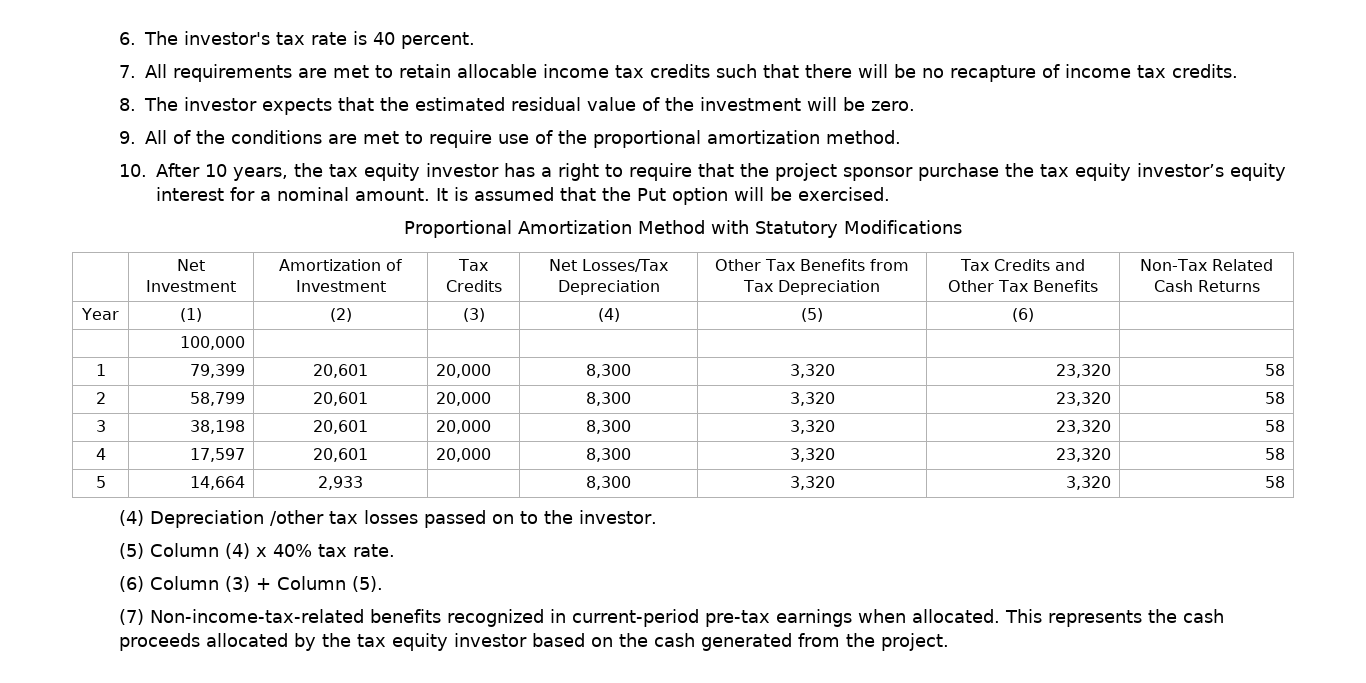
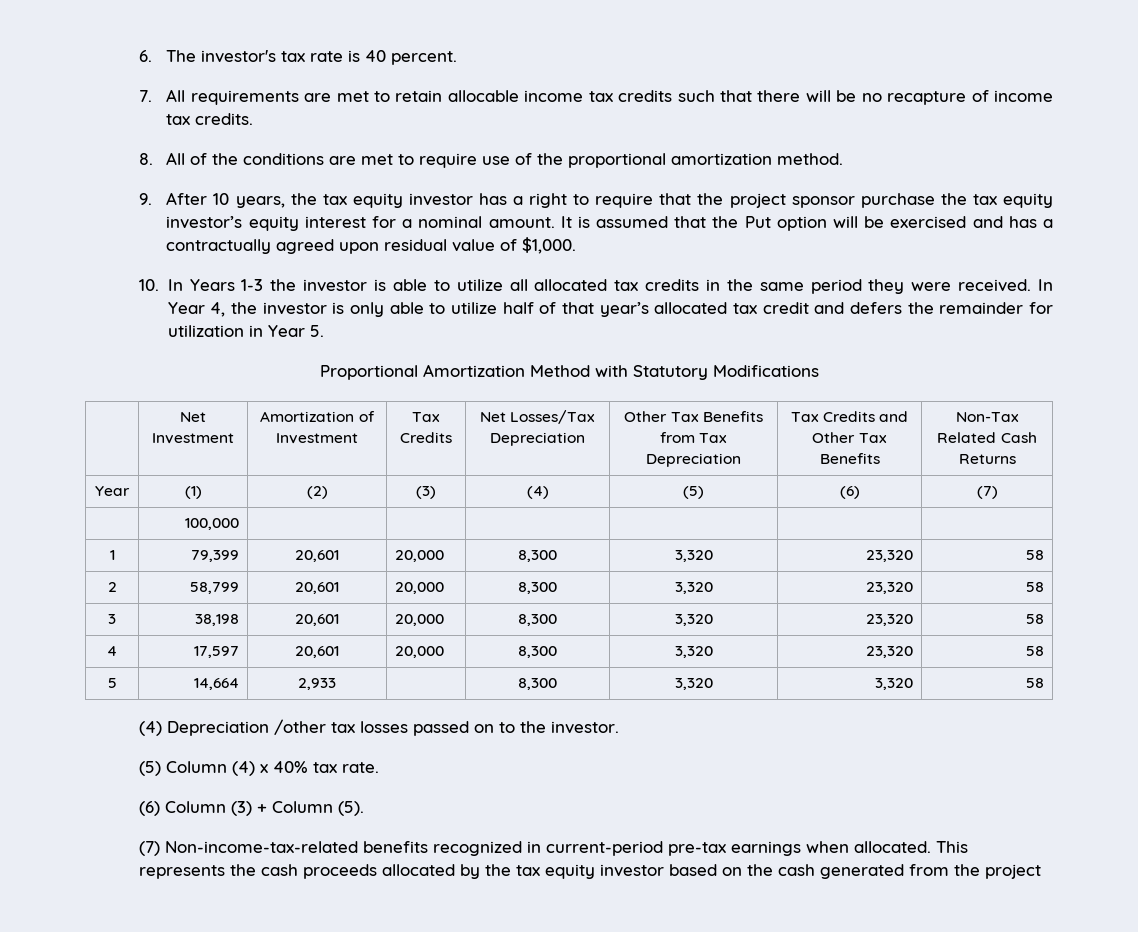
[143,97,915,115] [118,131,136,144] The investor expects that the estimated residual value of the investment will be zero. // 9. -> (154, 159) none
[118,164,147,177] 10. -> [139,193,153,205] 9.
[797,187,890,201] exercised. -> [890,216,1054,228] [166,237,577,254] [139,279,1054,294] [167,302,1053,317] [167,325,324,337] exercised and has a contractually agreed upon residual value of $1,000. // 10. In Years 1-3 the investor is able to utilize all allocated tax credits in the same period they were received. In Year 4, the investor is only able to utilize half of that year’s allocated tax credit and defers the remainder for utilization in Year 5.
(1034, 315) none -> [976,486,998,499] (7)
[880,633,949,651] project. -> [985,864,1042,879] project

